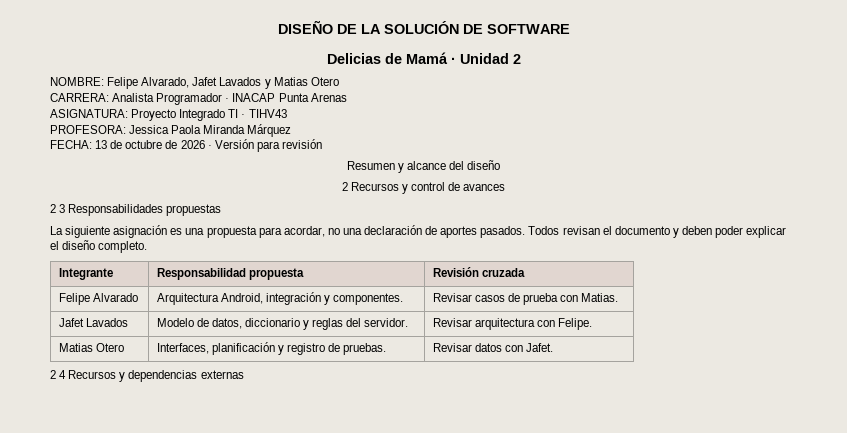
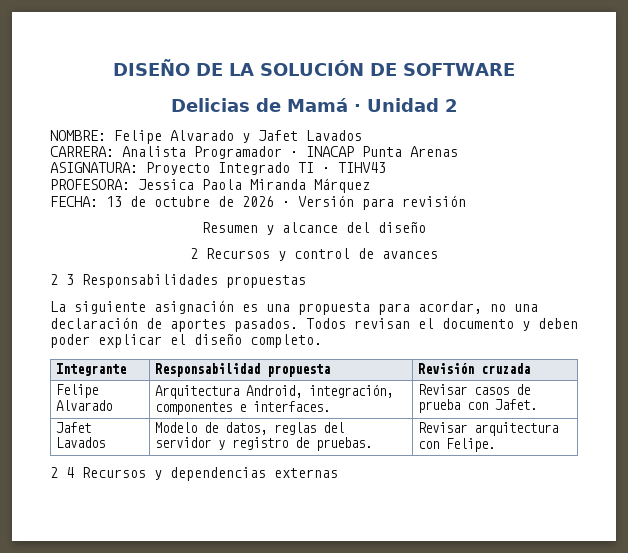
[141,77,339,89] Alvarado, Jafet Lavados y Matias Otero -> [170,130,362,143] Alvarado y Jafet Lavados
[265,292,404,305] integración y componentes. -> [309,384,394,398] [155,401,331,415] integración, componentes e interfaces.
[581,293,619,302] Matias. -> [495,399,538,410] Jafet.
[244,318,409,330] [432,318,592,330] [58,343,124,352] [156,342,275,355] diccionario y reglas del servidor. | Revisar arquitectura con Felipe. // Matias Otero | Interfaces, planificación -> [274,422,345,435] [155,437,212,448] reglas del servidor
[474,343,553,352] datos con Jafet. -> [474,422,559,436] [418,438,496,452] arquitectura con Felipe.

